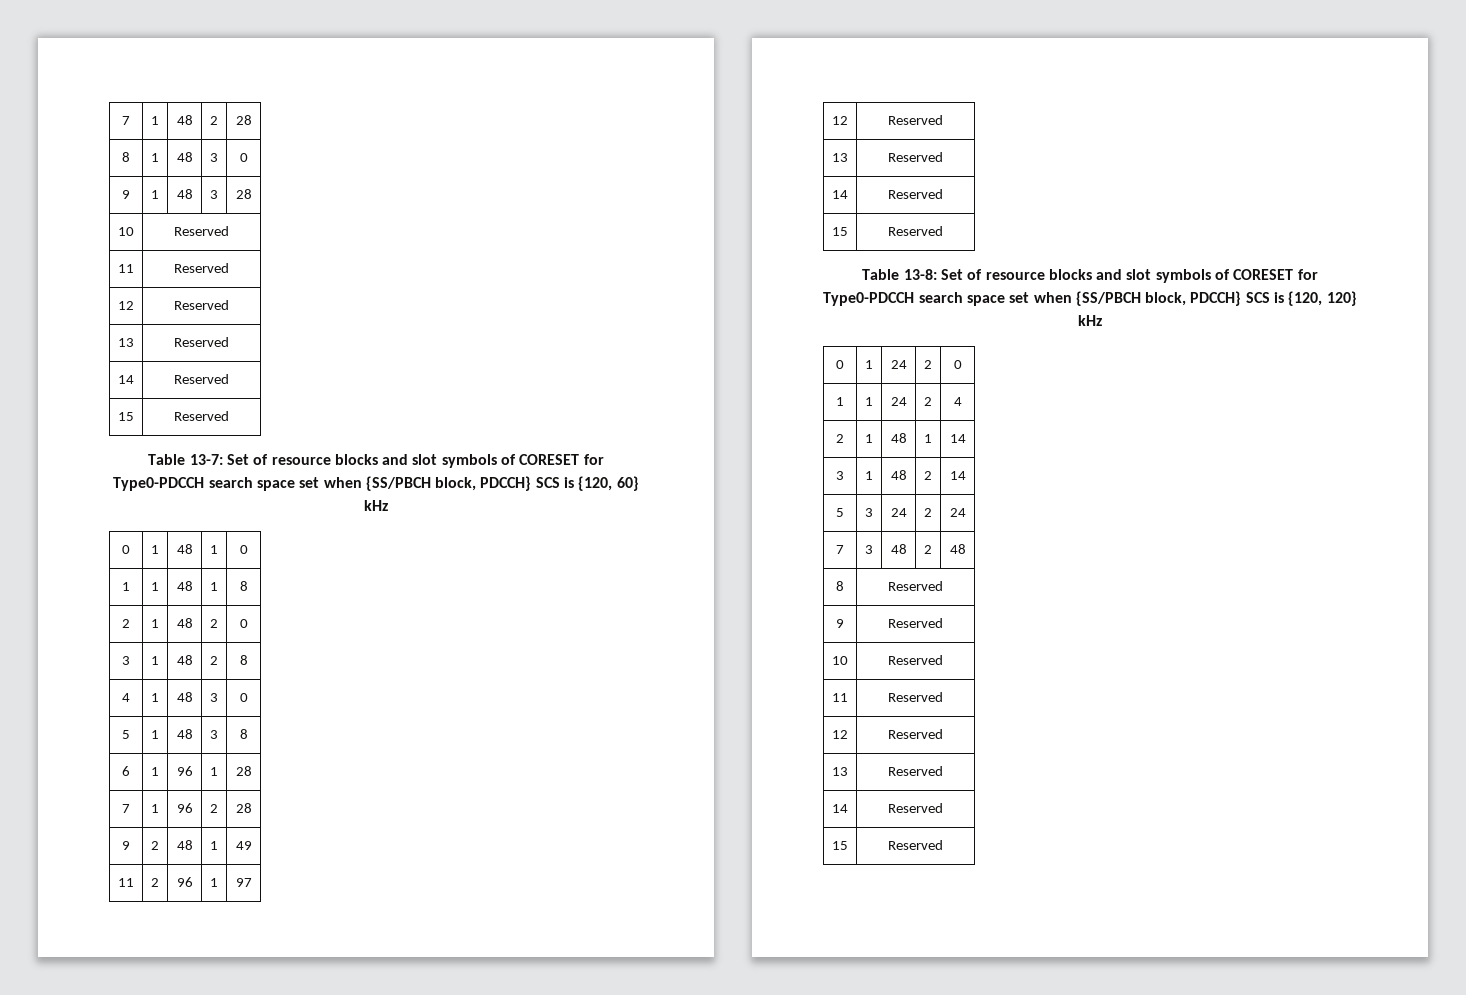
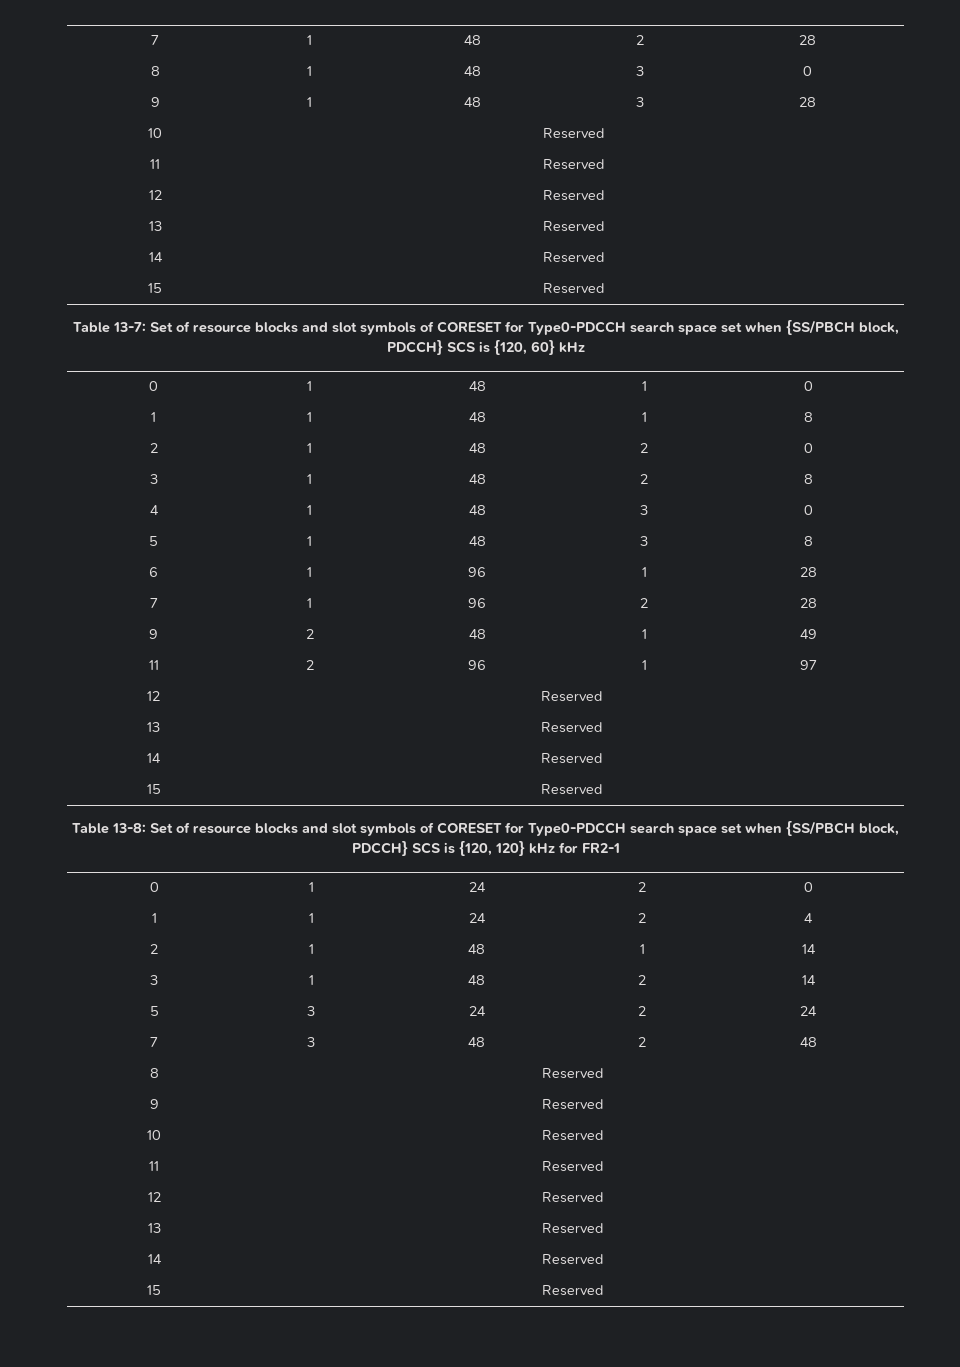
(1102, 320) none -> [558,842,620,853] for FR2-1

